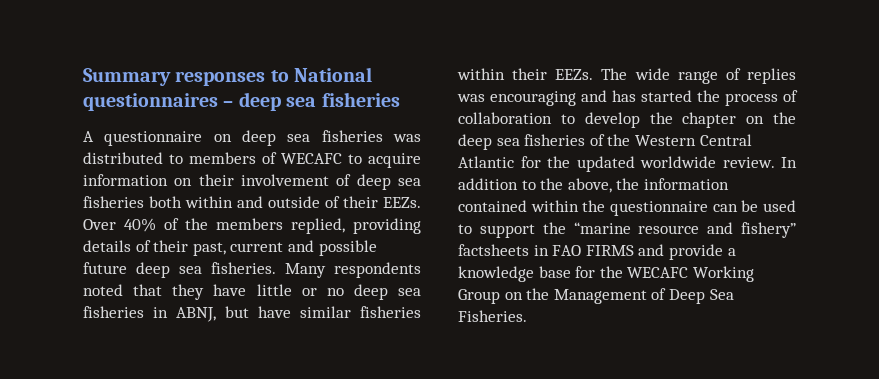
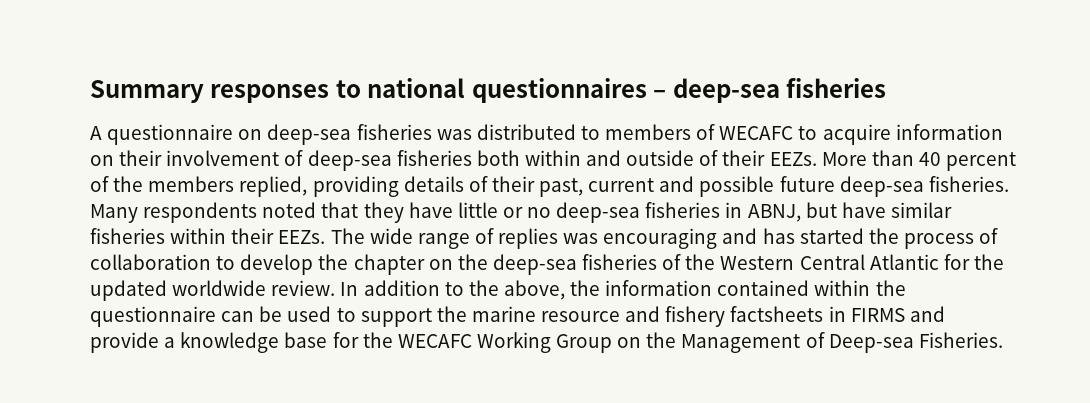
[294,67,373,82] National -> [367,78,466,98] national
[238,92,317,111] deep sea -> [672,78,780,103] deep-sea
[242,130,311,146] deep sea -> [267,124,352,145] deep-sea
[356,174,421,190] deep sea -> [307,150,392,171] deep-sea
[83,218,156,232] Over 40% -> [821,150,1017,171] More than 40 percent
[136,262,202,278] deep sea -> [839,176,924,197] deep-sea
[353,284,421,300] deep sea -> [556,202,641,223] deep-sea
[458,134,520,150] deep sea -> [492,254,577,275] deep-sea
[573,222,631,234] “marine -> [471,306,536,322] marine
[741,222,796,238] fishery” -> [665,306,726,327] fishery
[552,245,582,256] FAO -> (846, 314) none
[668,289,734,304] Deep Sea -> [828,334,914,353] Deep-sea

